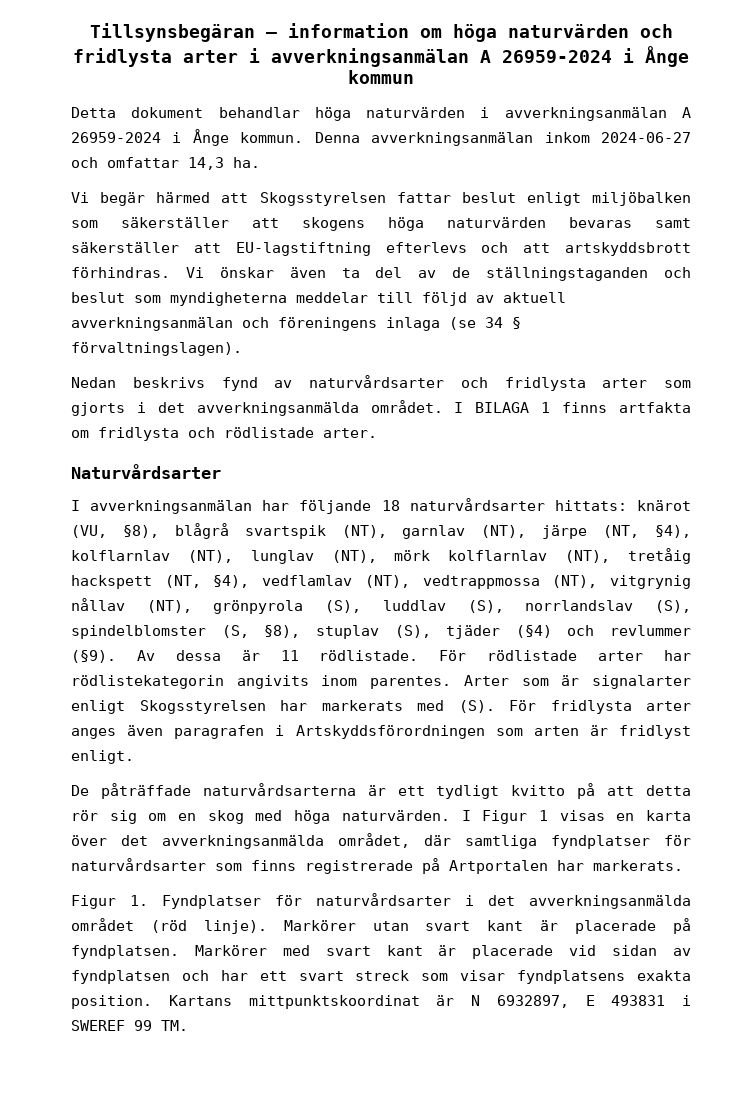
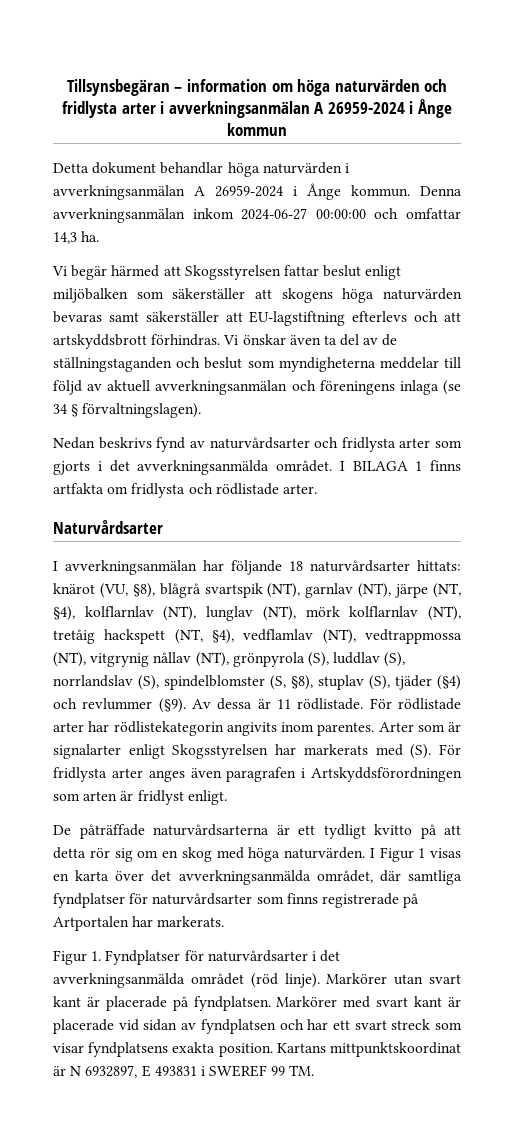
(691, 137) none -> [315,209,366,219] 00:00:00

